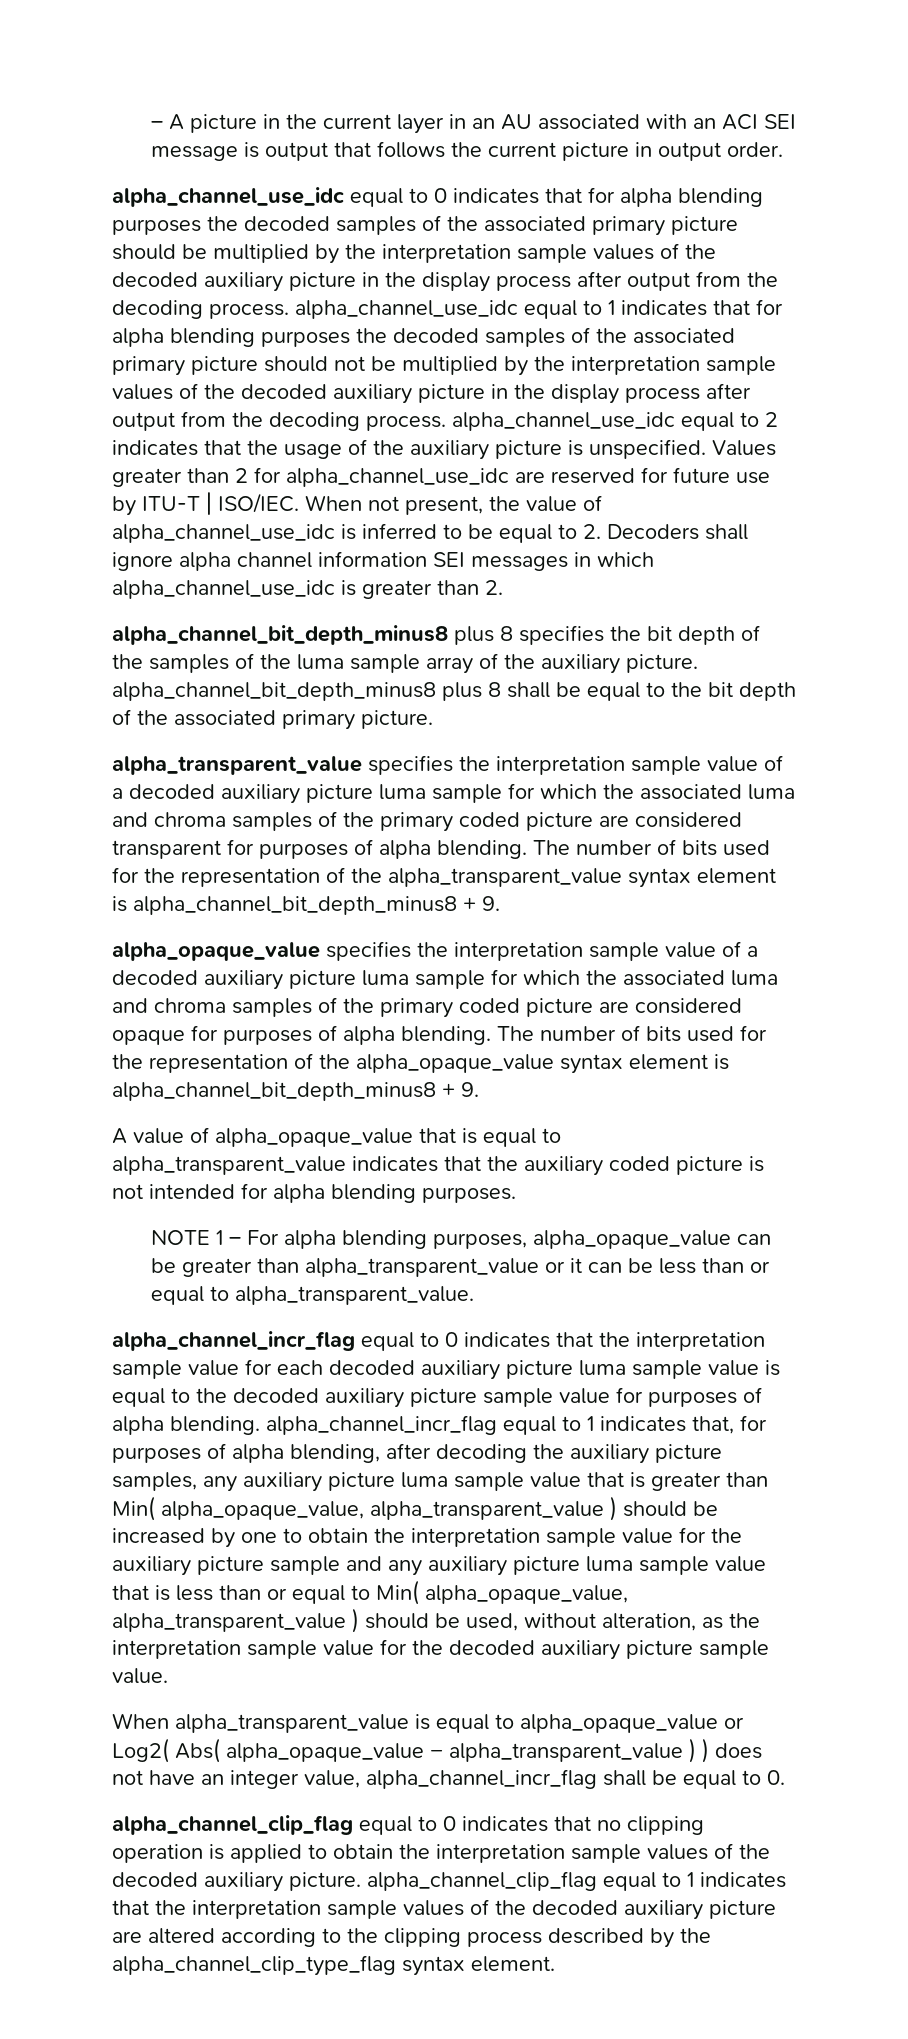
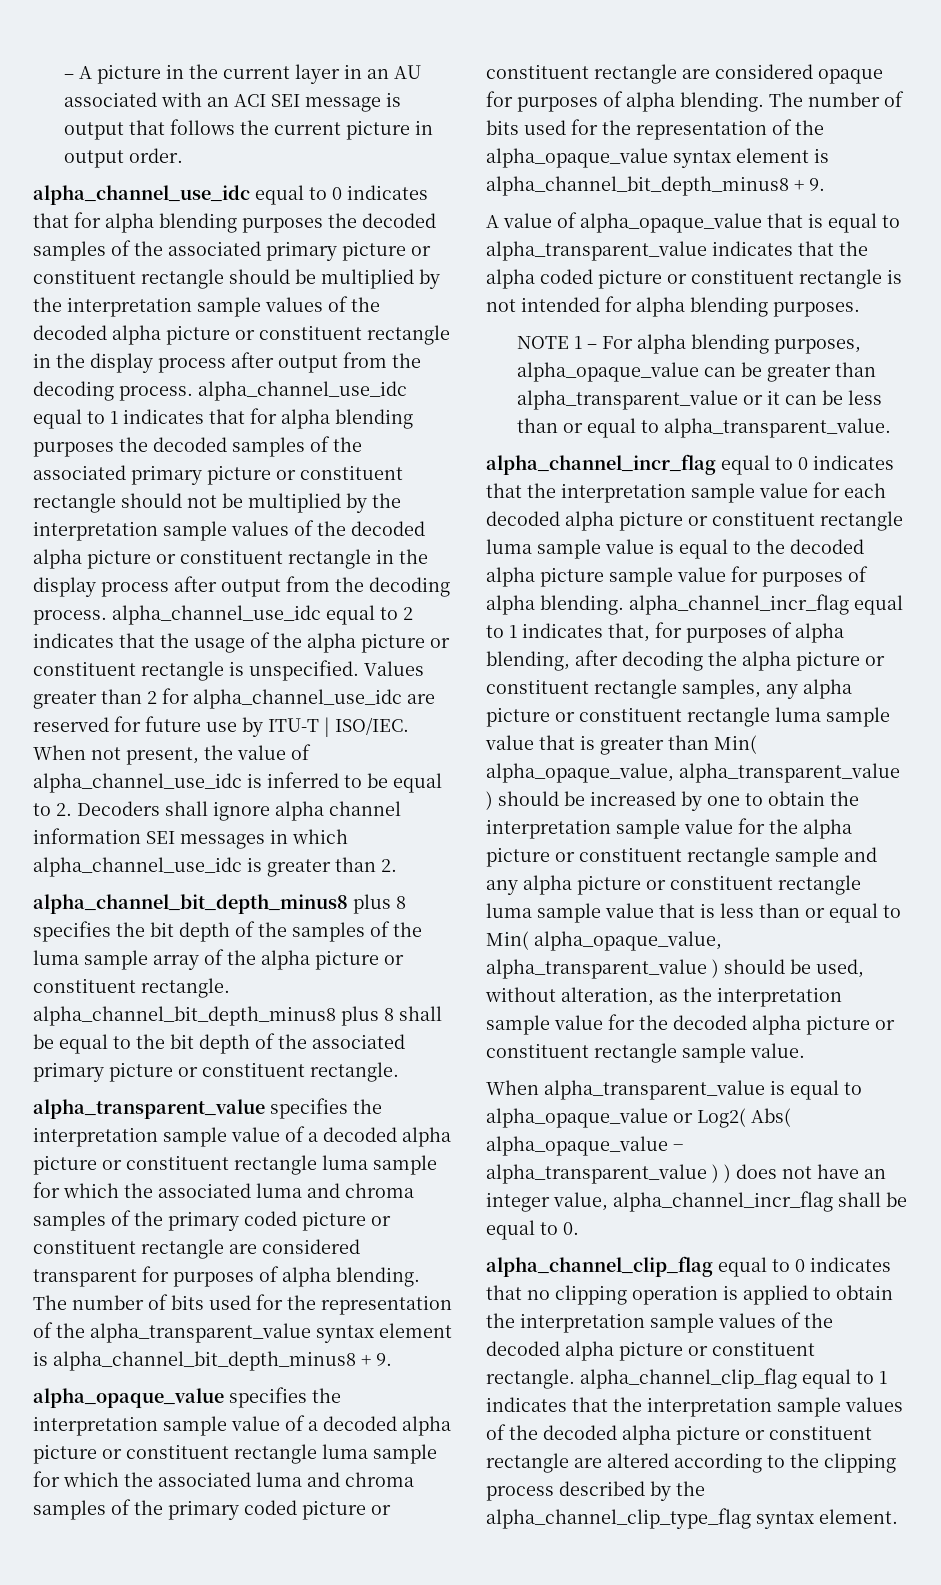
(738, 225) none -> [411,246,431,256] [33,269,224,289] or constituent rectangle
[204,272,356,292] auxiliary picture -> [112,325,450,345] alpha picture or constituent rectangle
(258, 365) none -> [276,465,403,480] [33,493,116,513] or constituent rectangle
[333,384,485,404] auxiliary picture -> [33,549,371,569] alpha picture or constituent rectangle
[410,440,562,460] auxiliary picture -> [307,633,450,653] [33,661,224,681] alpha picture or constituent rectangle
[541,654,698,674] auxiliary picture. -> [261,950,404,970] [33,978,230,998] alpha picture or constituent rectangle.
[361,710,433,729] picture. -> [109,1062,399,1082] picture or constituent rectangle.
[221,784,373,804] auxiliary picture -> [402,1127,451,1147] [33,1155,317,1175] alpha picture or constituent rectangle
(593, 821) none -> [371,1216,391,1226] [33,1239,224,1259] or constituent rectangle
[204,970,356,990] auxiliary picture -> [402,1416,451,1436] [33,1444,317,1464] alpha picture or constituent rectangle
(593, 1007) none -> [371,1505,391,1515] [486,64,677,84] or constituent rectangle
[524,1156,743,1176] auxiliary coded picture -> [486,269,882,289] alpha coded picture or constituent rectangle
[421,1360,573,1380] auxiliary picture -> [565,511,903,531] alpha picture or constituent rectangle
[325,1388,404,1408] auxiliary -> [486,567,535,587] alpha
[570,1444,722,1464] [112,1472,395,1492] auxiliary picture samples, any auxiliary picture -> [742,651,885,671] [486,679,852,699] [486,707,770,727] alpha picture or constituent rectangle samples, any alpha picture or constituent rectangle
[112,1556,580,1576] auxiliary picture sample and any auxiliary picture -> [803,819,852,839] [486,847,877,867] [486,875,861,895] alpha picture or constituent rectangle sample and any alpha picture or constituent rectangle
[541,1640,693,1660] auxiliary picture -> [752,1015,895,1035] [486,1043,677,1063] alpha picture or constituent rectangle
[204,1872,361,1892] auxiliary picture. -> [565,1341,815,1361] [486,1369,575,1389] alpha picture or constituent rectangle.
[624,1900,776,1920] auxiliary picture -> [622,1425,872,1445] [486,1453,569,1473] alpha picture or constituent rectangle

